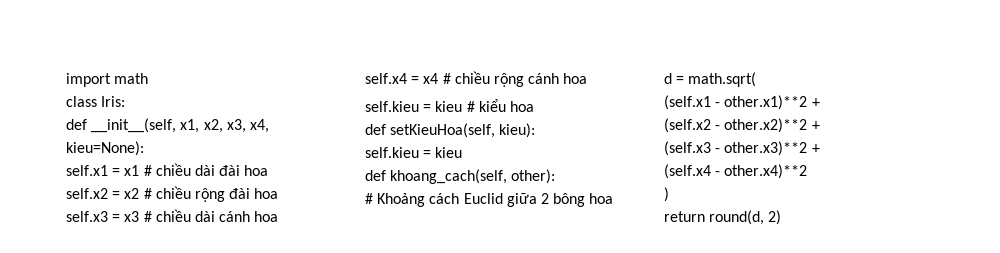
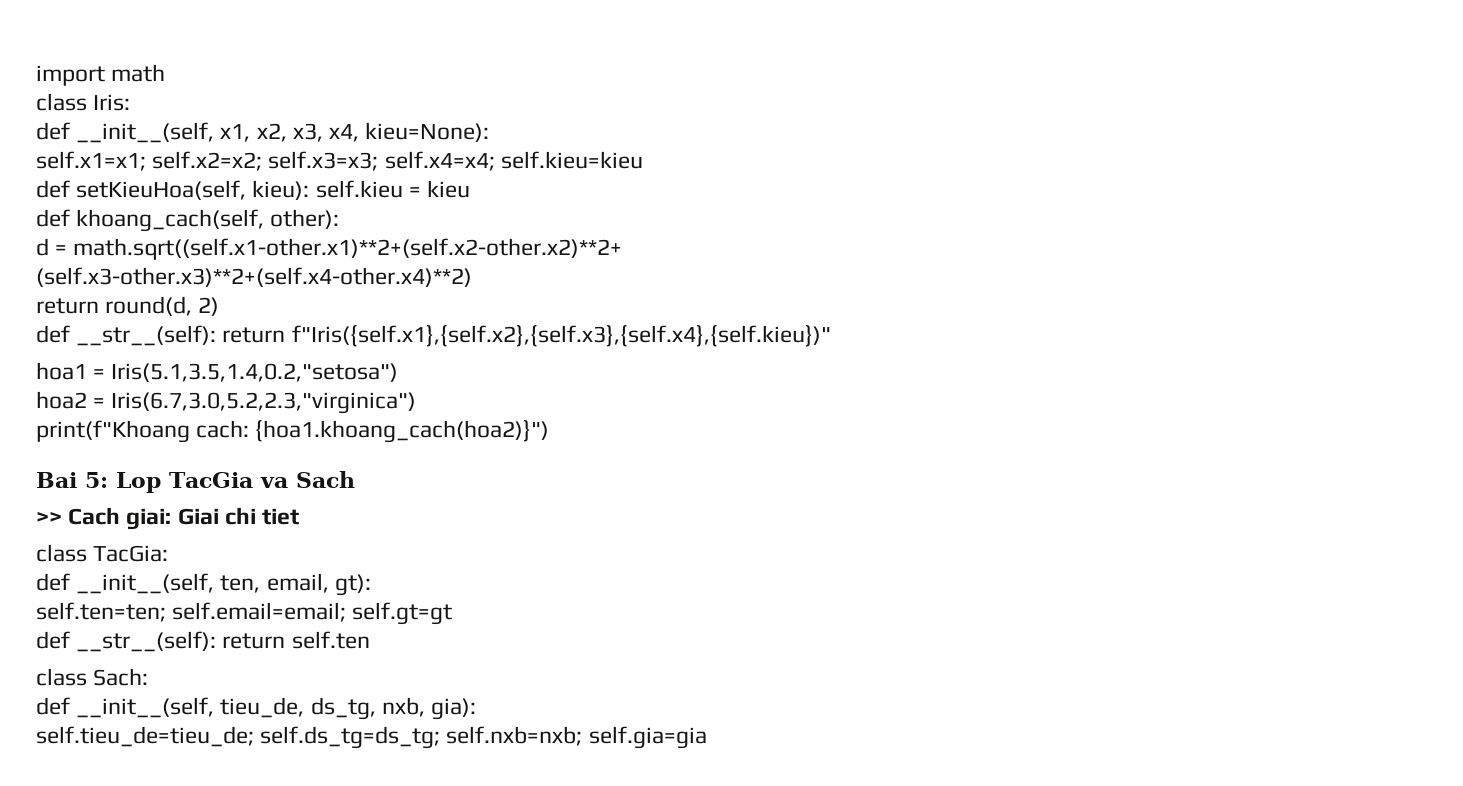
[66,163,269,176] [66,186,279,202] [66,209,279,222] [365,71,588,87] [365,99,534,112] self.x1 = x1 # chiều dài đài hoa // self.x2 = x2 # chiều rộng đài hoa // self.x3 = x3 # chiều dài cánh hoa // self.x4 = x4 # chiều rộng cánh hoa // self.kieu = kieu # kiểu hoa -> [36,151,643,171] self.x1=x1; self.x2=x2; self.x3=x3; self.x4=x4; self.kieu=kieu
(536, 130) // -> (310, 190) none
[365,193,614,207] [664,72,757,87] [664,95,820,110] [664,118,820,133] [664,141,820,156] [664,164,808,179] [664,187,669,202] [664,210,782,225] # Khoảng cách Euclid giữa 2 bông hoa // d = math.sqrt( // (self.x1 - other.x1)**2 + // (self.x2 - other.x2)**2 + // (self.x3 - other.x3)**2 + // (self.x4 - other.x4)**2 // ) // return round(d, 2) -> [36,238,623,260] [36,267,472,287] [36,296,220,316] [36,325,831,347] [36,362,399,382] [36,391,417,414] [36,420,550,443] [36,471,355,493] [36,507,300,530] [36,544,169,562] [36,573,371,596] [36,602,453,625] [36,631,370,652] [36,668,149,686] [36,697,477,720] [36,726,707,749] d = math.sqrt((self.x1-other.x1)**2+(self.x2-other.x2)**2+ // (self.x3-other.x3)**2+(self.x4-other.x4)**2) // return round(d, 2) // def __str__(self): return f"Iris({self.x1},{self.x2},{self.x3},{self.x4},{self.kieu})" // hoa1 = Iris(5.1,3.5,1.4,0.2,"setosa") // hoa2 = Iris(6.7,3.0,5.2,2.3,"virginica") // print(f"Khoang cach: {hoa1.khoang_cach(hoa2)}") // Bai 5: Lop TacGia va Sach // >> Cach giai: Giai chi tiet // class TacGia: // def __init__(self, ten, email, gt): // self.ten=ten; self.email=email; self.gt=gt // def __str__(self): return self.ten // class Sach: // def __init__(self, tieu_de, ds_tg, nxb, gia): // self.tieu_de=tieu_de; self.ds_tg=ds_tg; self.nxb=nxb; self.gia=gia

